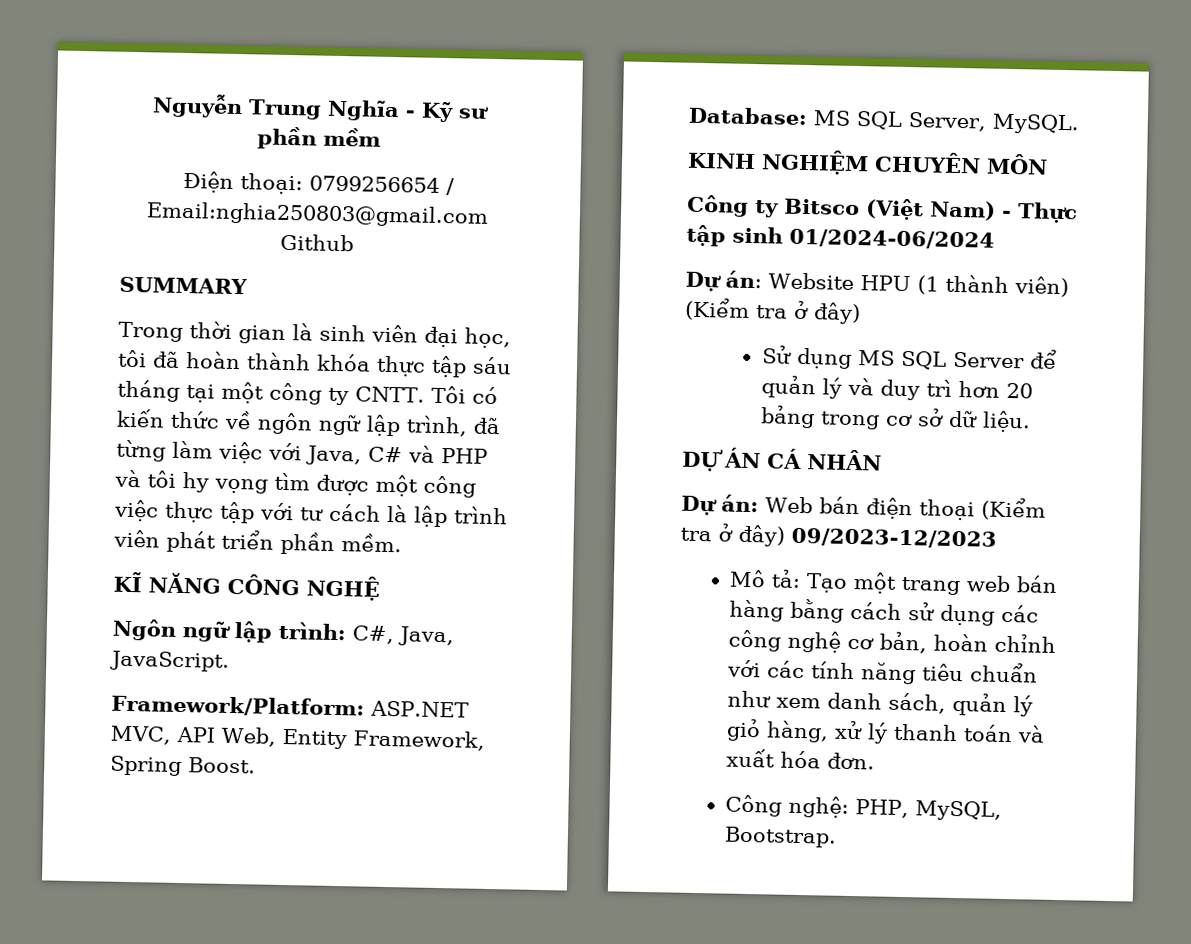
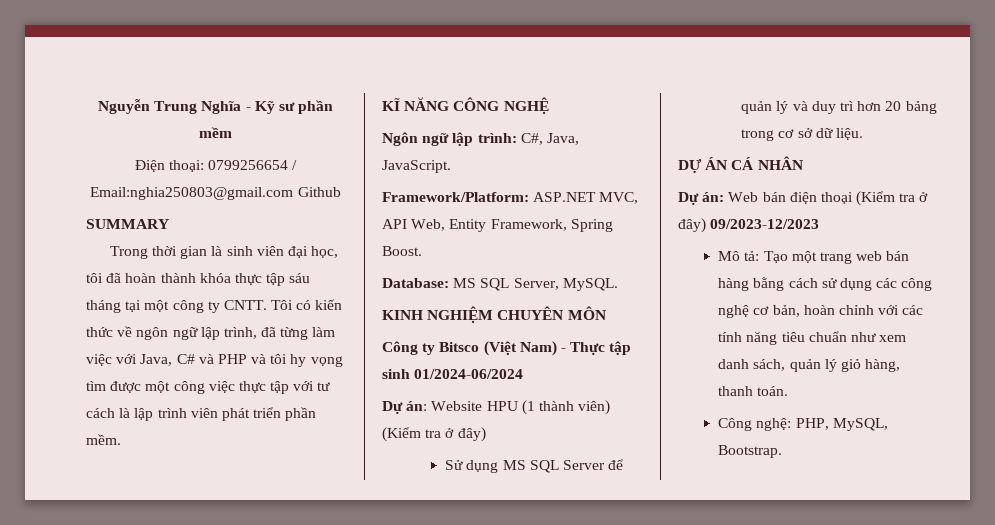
[834,720,1046,744] [726,748,876,770] xử lý thanh toán và xuất hóa đơn. -> [718,386,789,396] thanh toán.

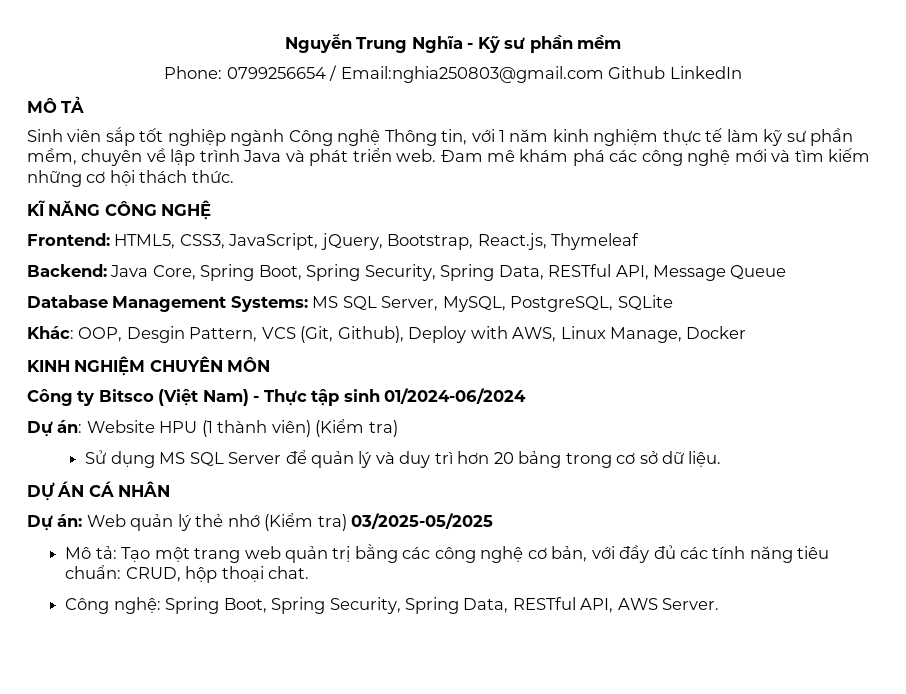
[134,160,204,172] Điện thoại: -> [164,66,223,79] Phone:
[86,219,169,229] [109,246,339,259] [86,273,311,286] [86,299,343,313] [86,326,336,340] [86,354,343,367] [86,381,331,394] [86,407,317,421] [86,434,121,445] [382,97,549,114] [382,132,579,146] [382,160,451,173] [382,192,639,204] [382,219,613,232] [382,246,422,256] [382,278,618,291] // SUMMARY // Trong thời gian là sinh viên đại học, tôi đã hoàn thành khóa thực tập sáu tháng tại một công ty CNTT. Tôi có kiến thức về ngôn ngữ lập trình, đã từng làm việc với Java, C# và PHP và tôi hy vọng tìm được một công việc thực tập với tư cách là lập trình viên phát triển phần mềm. // KĨ NĂNG CÔNG NGHỆ // Ngôn ngữ lập trình: C#, Java, JavaScript. // Framework/Platform: ASP.NET MVC, API Web, Entity Framework, Spring Boost. // Database: MS SQL Server, MySQL. -> [669,66,742,79] [27,96,85,113] [27,127,854,146] [27,148,871,166] [27,170,234,187] [27,200,212,220] [27,233,640,250] [27,264,787,281] [27,295,673,312] [27,326,747,343] LinkedIn // MÔ TẢ // Sinh viên sắp tốt nghiệp ngành Công nghệ Thông tin, với 1 năm kinh nghiệm thực tế làm kỹ sư phần mềm, chuyên về lập trình Java và phát triển web. Đam mê khám phá các công nghệ mới và tìm kiếm những cơ hội thách thức. // KĨ NĂNG CÔNG NGHỆ // Frontend: HTML5, CSS3, JavaScript, jQuery, Bootstrap, React.js, Thymeleaf // Backend: Java Core, Spring Boot, Spring Security, Spring Data, RESTful API, Message Queue // Database Management Systems: MS SQL Server, MySQL, PostgreSQL, SQLite // Khác: OOP, Desgin Pattern, VCS (Git, Github), Deploy with AWS, Linux Manage, Docker
[425,427,486,442] tra ở đây) -> [368,420,398,437] tra)
[762,191,929,206] [678,218,820,233] bán điện thoại (Kiểm tra ở đây) 09/2023-12/2023 -> [130,513,494,531] quản lý thẻ nhớ (Kiểm tra) 03/2025-05/2025
[886,251,910,261] [718,277,872,291] bán hàng bằng cách sử dụng -> [284,544,398,563] quản trị bằng
[803,305,900,315] hoàn chỉnh với -> [591,545,676,563] với đầy đủ
[808,331,907,342] [718,359,901,372] [718,386,789,396] [718,418,888,431] [718,445,783,458] chuẩn như xem danh sách, quản lý giỏ hàng, thanh toán. // Công nghệ: PHP, MySQL, Bootstrap. -> [65,565,310,583] [65,597,720,614] chuẩn: CRUD, hộp thoại chat. // Công nghệ: Spring Boot, Spring Security, Spring Data, RESTful API, AWS Server.

